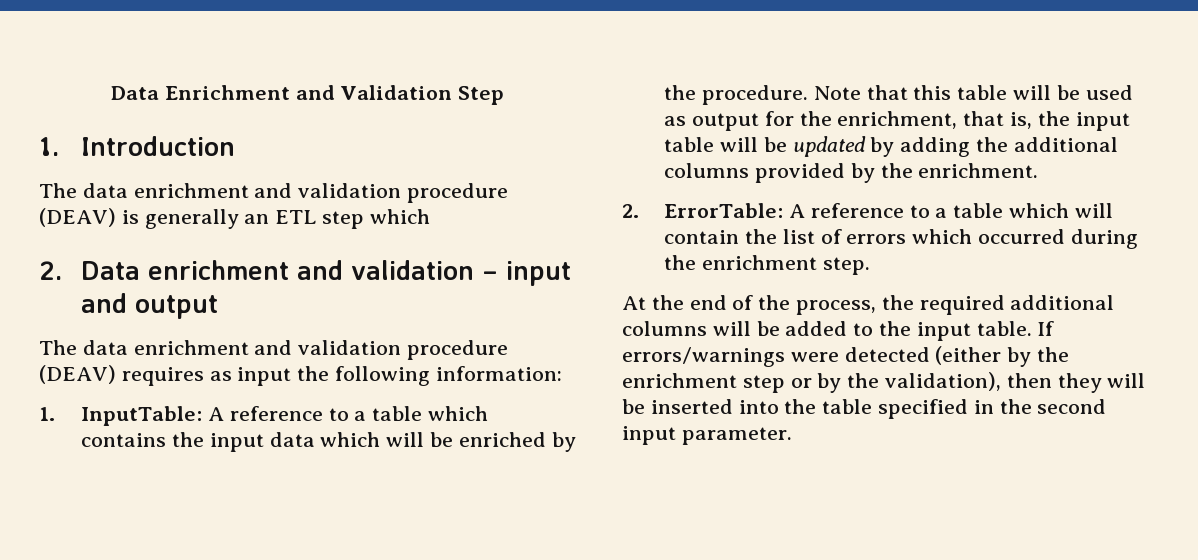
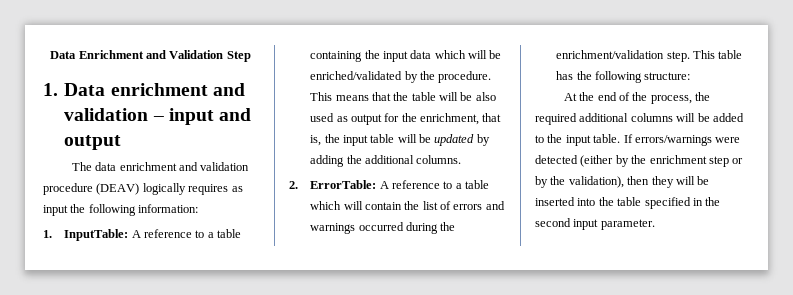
[81,136,236,156] [39,183,509,203] [39,208,430,229] [39,261,62,280] Introduction // The data enrichment and validation procedure (DEAV) is generally an ETL step which // 2. -> (58, 89) none
(116, 374) none -> [142,183,186,195] logically
[427,406,488,421] [81,433,167,447] which contains -> [310,51,363,62] containing
[458,432,546,447] enriched -> [310,71,403,80] enriched/validated
[813,85,1080,100] Note that this table will be -> [310,92,496,101] This means that the table will be also
[664,163,1039,183] columns provided by the enrichment. -> [416,155,462,164] columns.
[912,229,973,244] which -> [485,201,505,210] [310,223,356,234] and warnings
[701,255,817,270] enrichment -> [556,50,665,59] enrichment/validation
(870, 266) none -> [692,50,743,59] [556,71,691,83] This table has the following structure:

